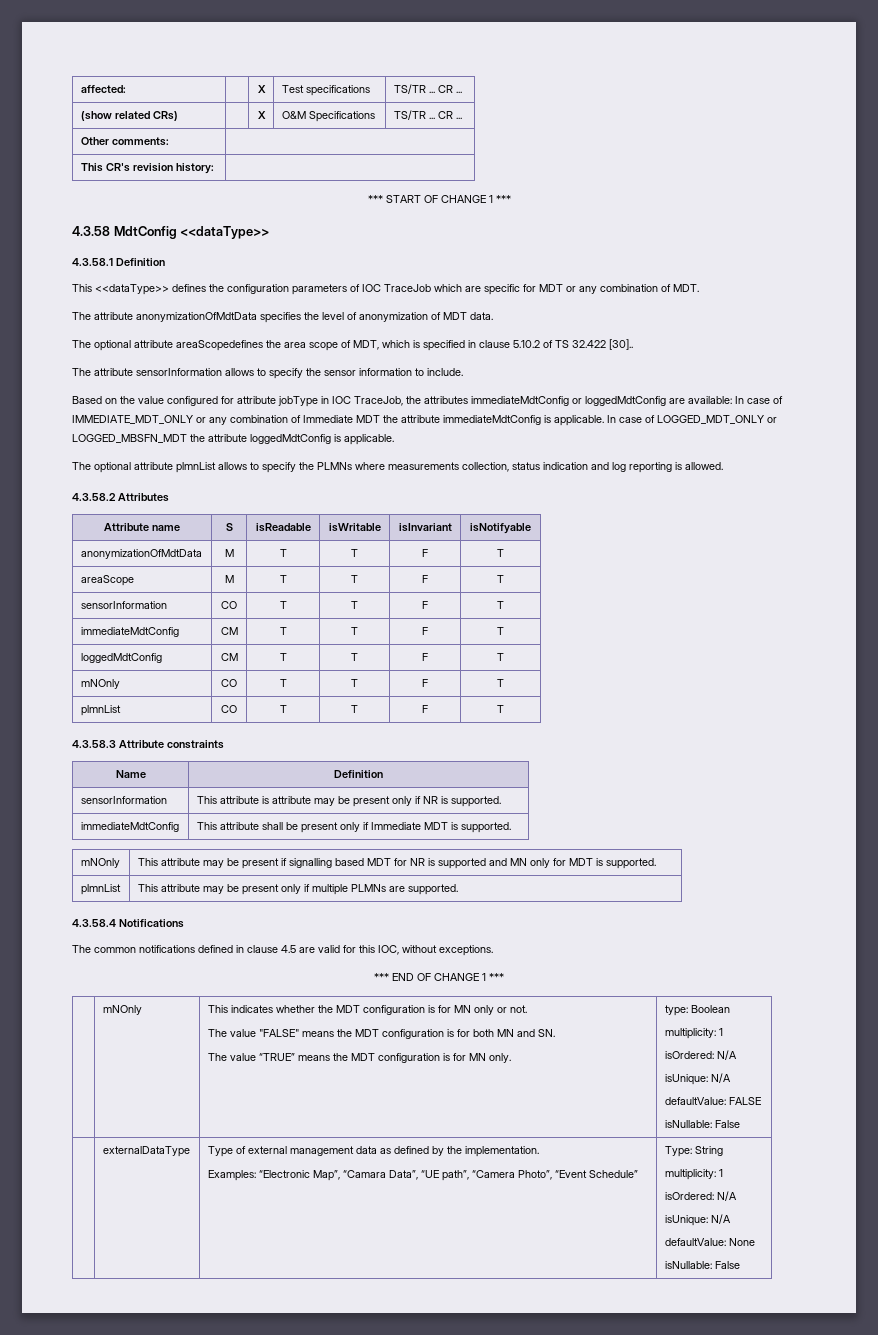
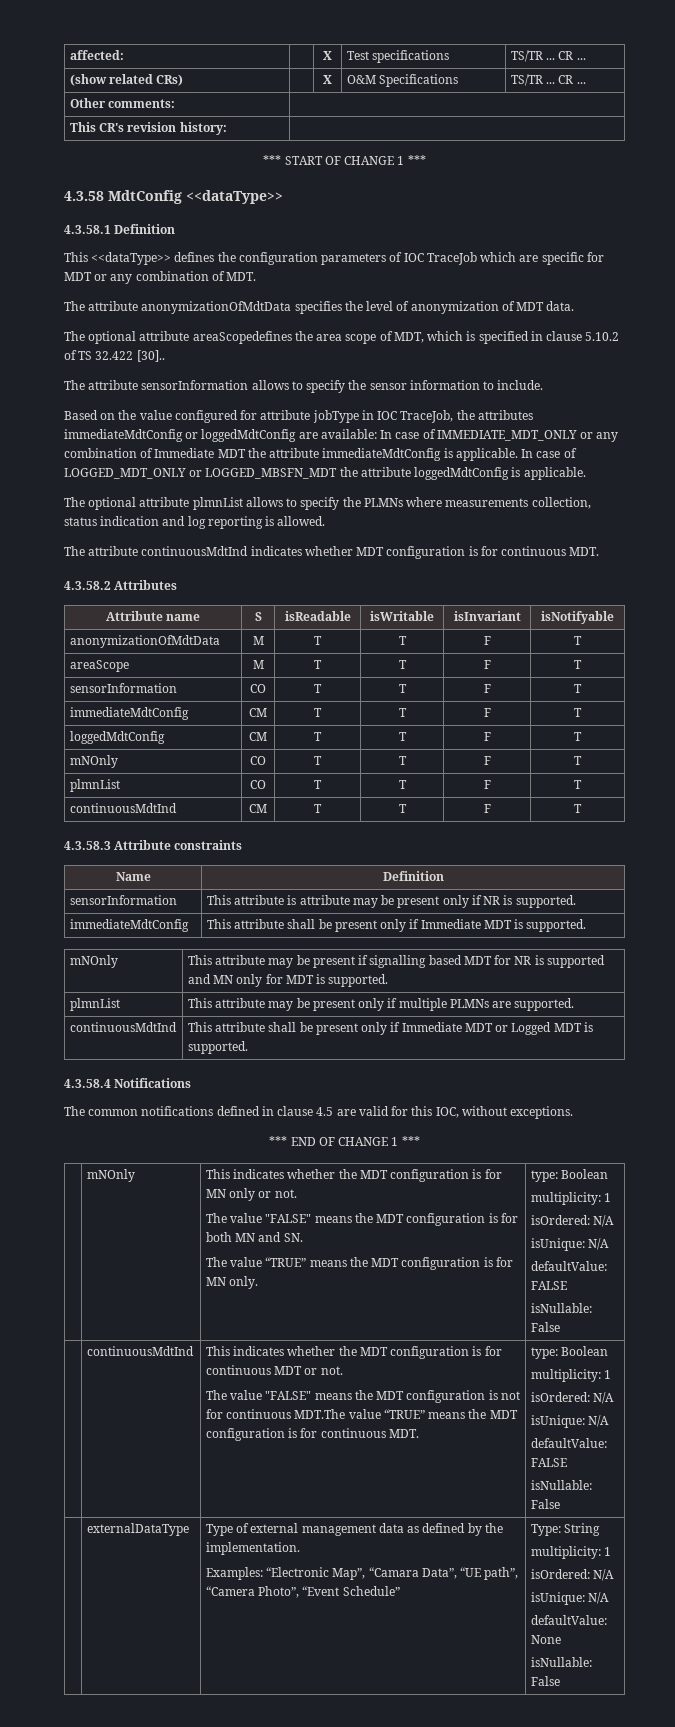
(723, 466) none -> [64,546,600,559] // The attribute continuousMdtInd indicates whether MDT configuration is for continuous MDT.
(504, 709) none -> [69,803,177,813] [249,804,267,813] [314,804,322,813] [398,804,407,813] [483,804,491,813] [574,804,582,813] // continuousMdtInd | CM | T | T | F | T
(458, 889) none -> [69,1022,177,1032] [187,1022,593,1035] [187,1041,248,1054] // continuousMdtInd | This attribute shall be present only if Immediate MDT or Logged MDT is supported.
(740, 1124) none -> [86,1346,194,1356] [205,1346,502,1359] [205,1365,343,1375] [205,1390,520,1403] [205,1409,518,1419] [205,1428,419,1441] [530,1346,609,1359] [530,1369,612,1382] [530,1392,615,1404] [530,1415,610,1428] [530,1438,607,1448] [530,1458,567,1467] [530,1480,592,1490] [530,1499,560,1509] // | continuousMdtInd | This indicates whether the MDT configuration is for continuous MDT or not. // The value "FALSE" means the MDT configuration is not for continuous MDT.The value “TRUE” means the MDT configuration is for continuous MDT. | type: Boolean // multiplicity: 1 // isOrdered: N/A // isUnique: N/A // defaultValue: FALSE // isNullable: False

